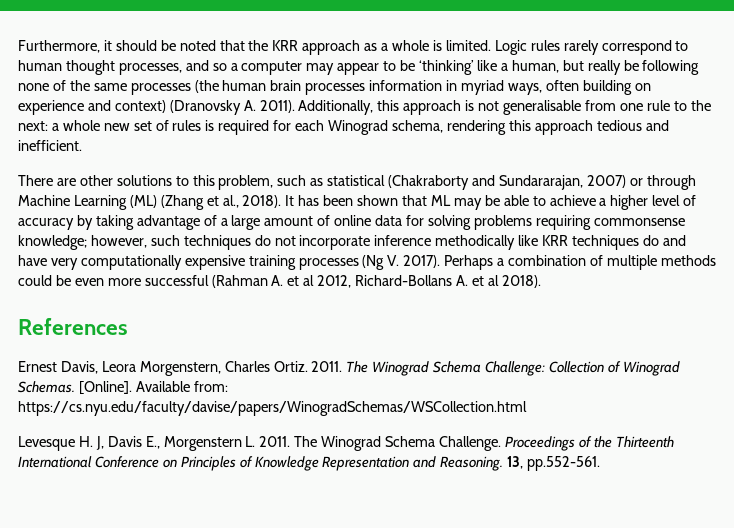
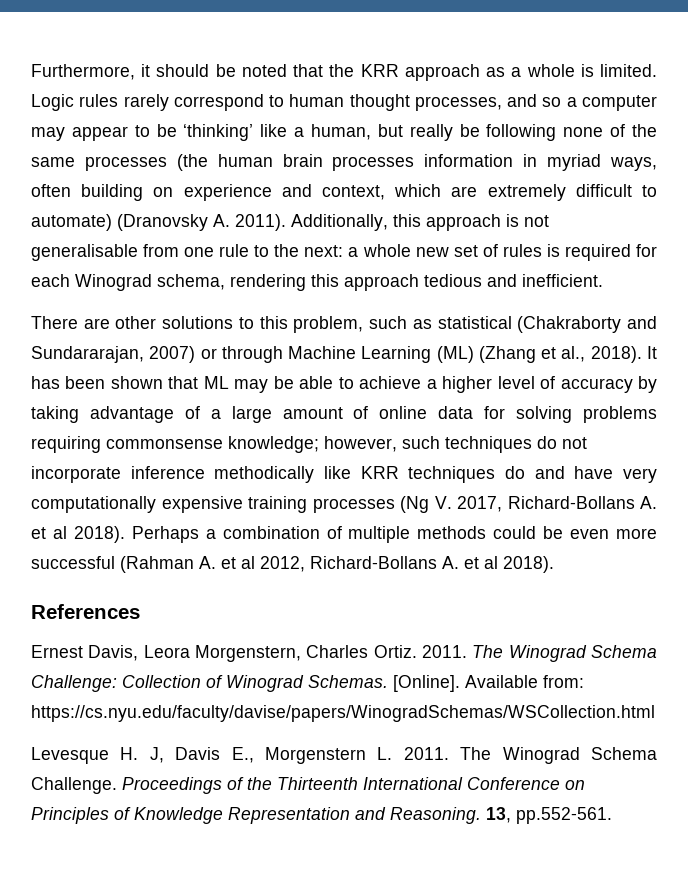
[114,100,166,113] context) -> [321,184,657,201] [31,214,112,231] context, which are extremely difficult to automate)
[403,255,441,268] 2017). -> [457,496,657,512] [31,526,125,543] 2017, Richard-Bollans A. et al 2018).

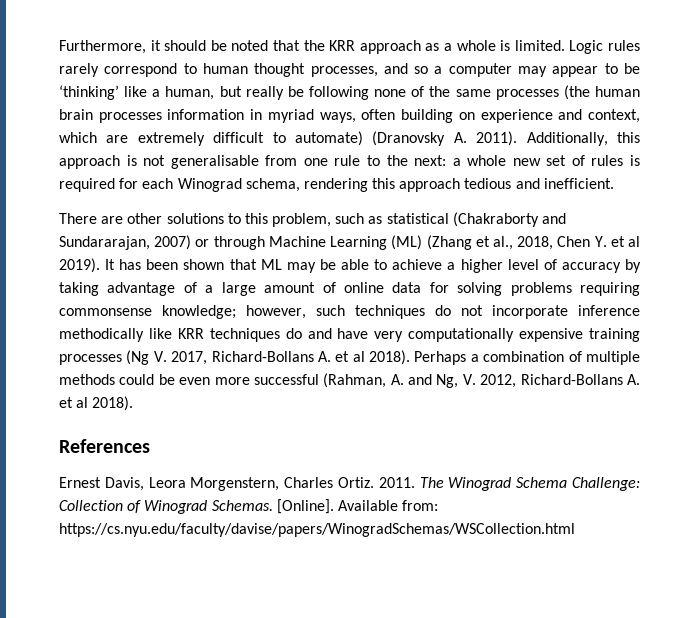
[590,346,642,363] 2018). -> [517,236,640,250] [59,258,100,273] 2018, Chen Y. et al 2019).
[120,556,255,573] (Rahman A. et al -> [323,373,476,388] (Rahman, A. and Ng, V.
[31,747,657,764] [31,777,585,794] [31,807,612,824] // Levesque H. J, Davis E., Morgenstern L. 2011. The Winograd Schema Challenge. Proceedings of the Thirteenth International Conference on Principles of Knowledge Representation and Reasoning. 13, pp.552-561. -> (575, 530) none

